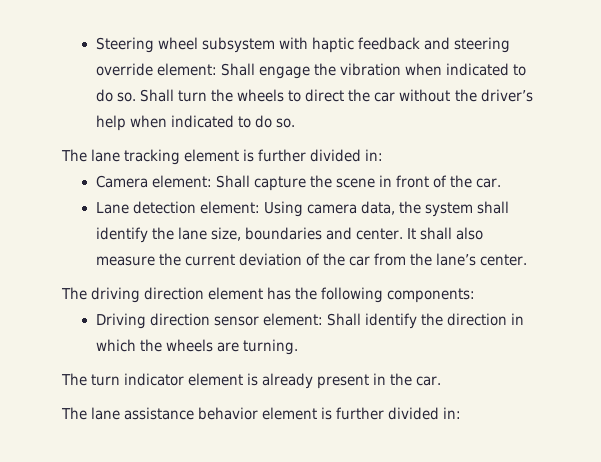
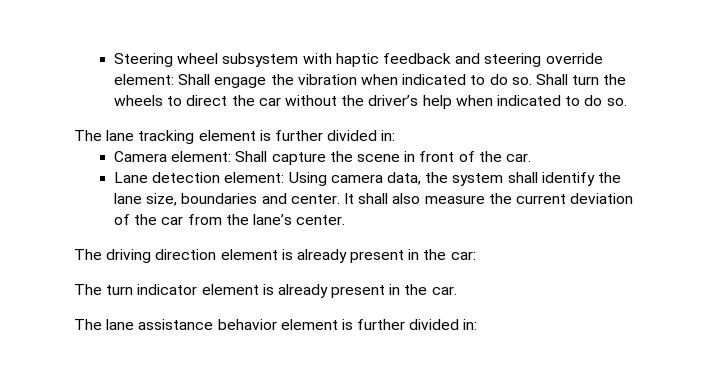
[267,287,476,303] [95,313,525,329] [95,339,299,355] has the following components: // Driving direction sensor element: Shall identify the direction in which the wheels are turning. -> [281,249,476,263] is already present in the car:

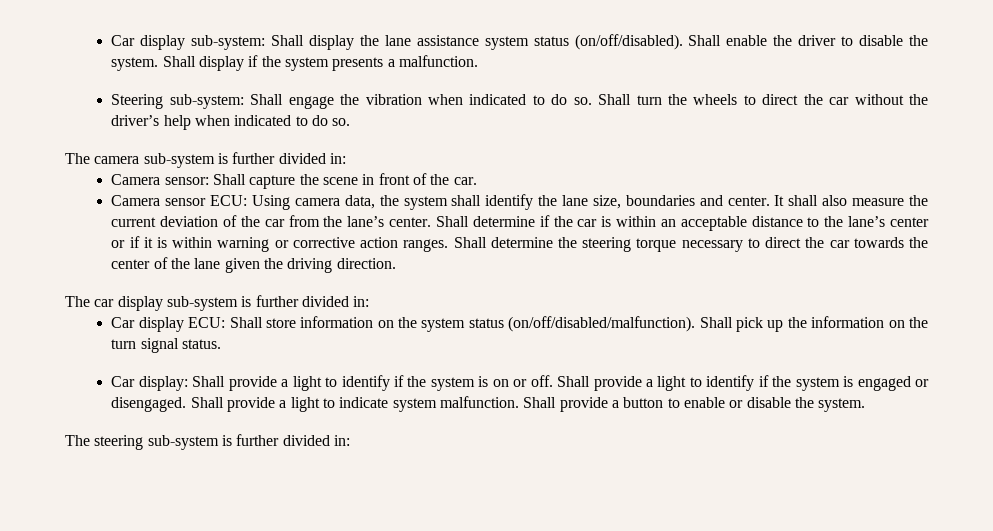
[114,53,603,67] [114,74,175,85] Steering wheel subsystem with haptic feedback and steering override element: -> [111,34,929,50] [111,55,478,71] [111,94,244,109] Car display sub-system: Shall display the lane assistance system status (on/off/disabled). Shall enable the driver to disable the system. Shall display if the system presents a malfunction. // Steering sub-system:
[106,130,256,144] lane tracking element -> [94,153,215,168] camera sub-system
[171,151,232,162] element: -> [164,177,209,185] sensor:
[114,172,285,183] Lane detection element: -> [111,195,248,206] Camera sensor ECU:
[74,249,476,263] [74,284,457,298] [74,319,338,330] // The driving direction element is already present in the car: // The turn indicator element is already present in the car. // The lane assistance behavior element -> [435,215,929,231] [111,236,929,252] [111,257,396,273] [65,295,370,311] [111,316,928,332] [111,338,222,353] [111,375,929,391] [111,396,866,412] [65,435,219,450] Shall determine if the car is within an acceptable distance to the lane’s center or if it is within warning or corrective action ranges. Shall determine the steering torque necessary to direct the car towards the center of the lane given the driving direction. // The car display sub-system is further divided in: // Car display ECU: Shall store information on the system status (on/off/disabled/malfunction). Shall pick up the information on the turn signal status. // Car display: Shall provide a light to identify if the system is on or off. Shall provide a light to identify if the system is engaged or disengaged. Shall provide a light to indicate system malfunction. Shall provide a button to enable or disable the system. // The steering sub-system

